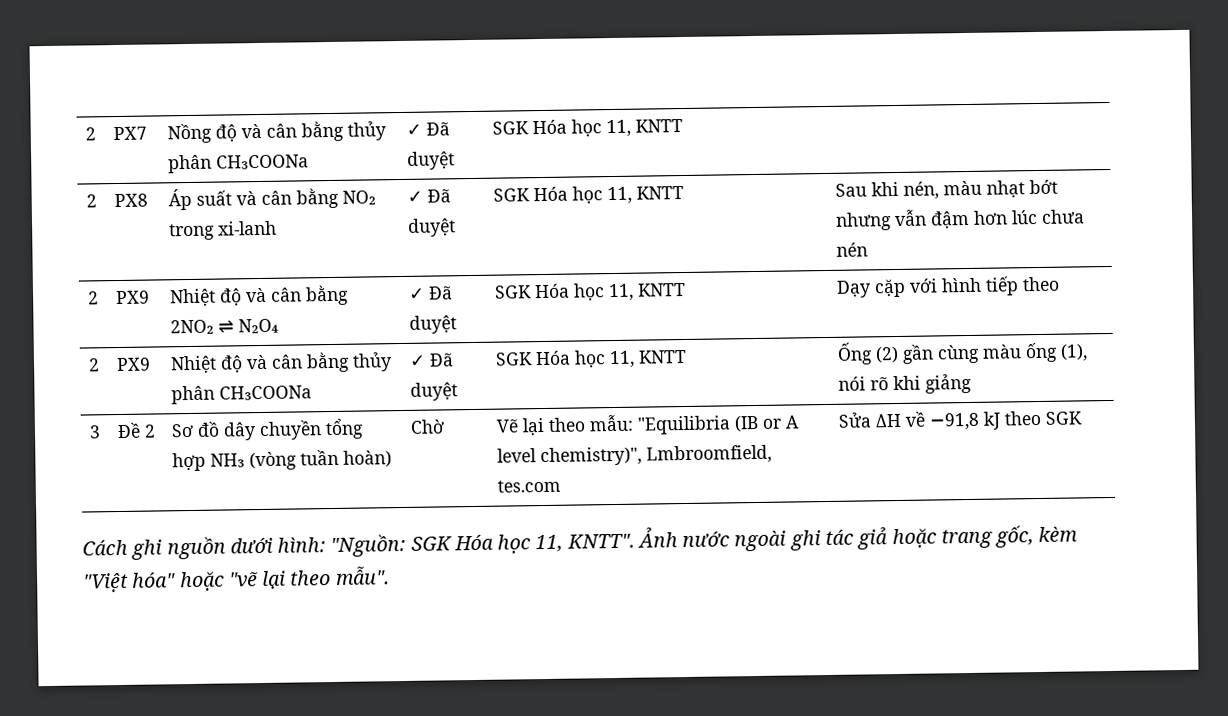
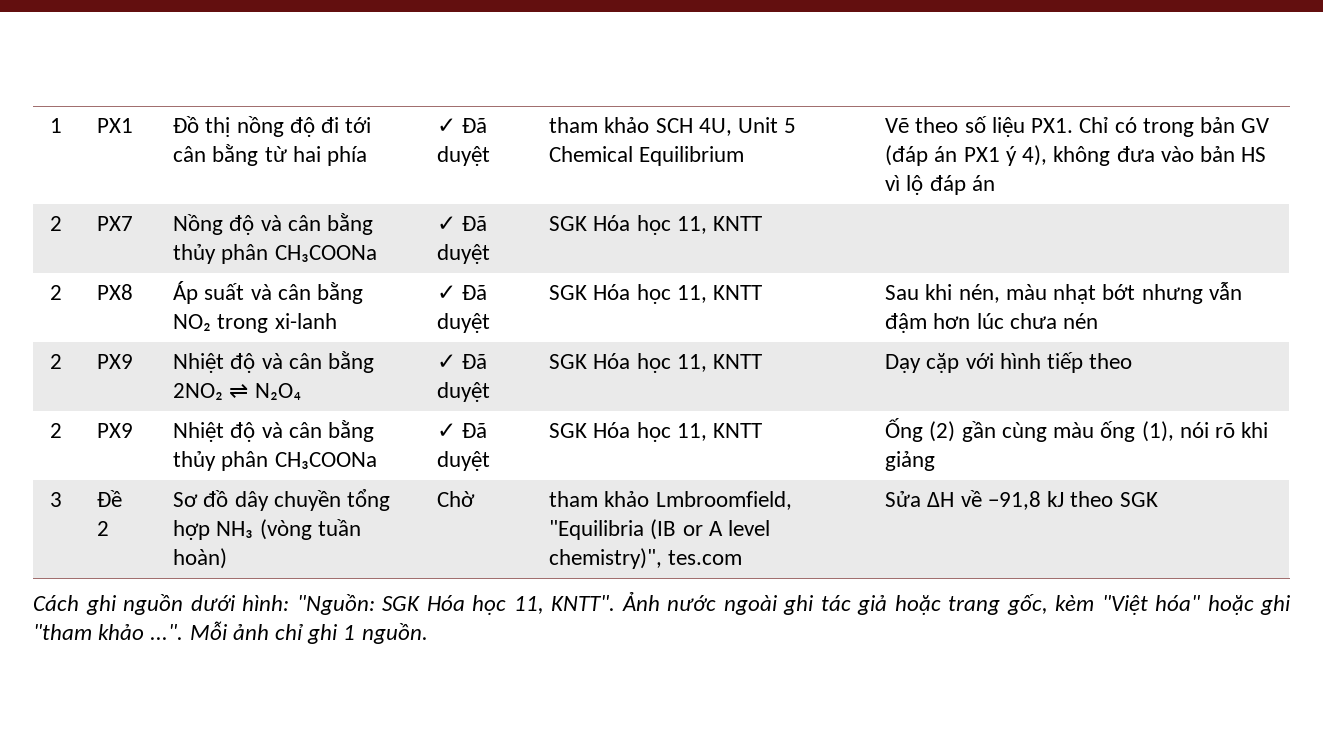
(84, 134) none -> [50,118,63,133] [97,118,134,133] [173,116,372,137] [173,144,368,166] [437,118,488,133] [437,146,491,166] [549,117,797,136] [549,146,745,166] [885,116,1270,137] [885,145,1267,166] [885,175,995,195] 1 | PX1 | Đồ thị nồng độ đi tới cân bằng từ hai phía | ✓ Đã duyệt | tham khảo SCH 4U, Unit 5 Chemical Equilibrium | Vẽ theo số liệu PX1. Chỉ có trong bản GV (đáp án PX1 ý 4), không đưa vào bản HS vì lộ đáp án //
[495,414,634,436] Vẽ lại theo mẫu: -> [549,491,792,510] tham khảo Lmbroomfield,
[645,444,772,465] Lmbroomfield, -> (663, 558) none
[227,566,390,589] "vẽ lại theo mẫu". -> [1260,595,1291,615] [33,621,428,644] ghi "tham khảo ...". Mỗi ảnh chỉ ghi 1 nguồn.

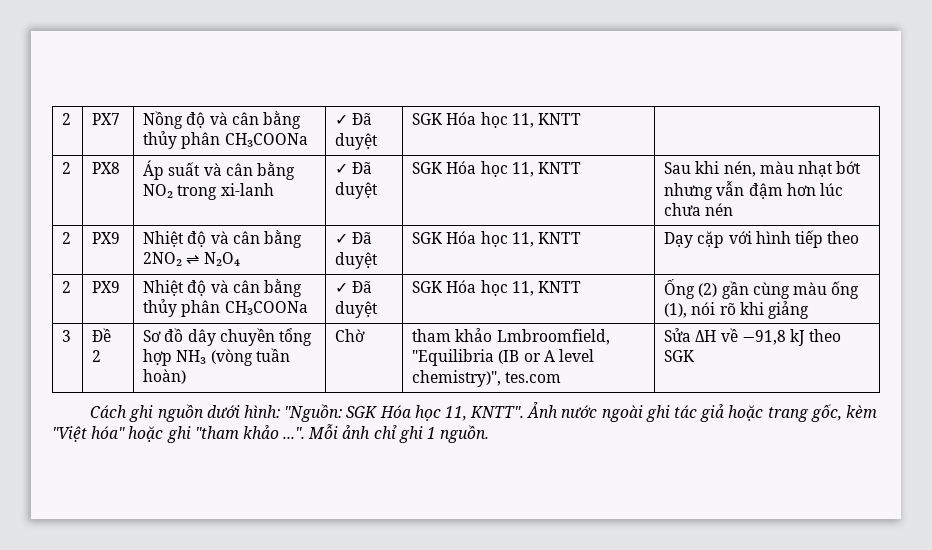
[50,118,63,133] [97,118,134,133] [173,116,372,137] [173,144,368,166] [437,118,488,133] [437,146,491,166] [549,117,797,136] [549,146,745,166] [885,116,1270,137] [885,145,1267,166] [885,175,995,195] 1 | PX1 | Đồ thị nồng độ đi tới cân bằng từ hai phía | ✓ Đã duyệt | tham khảo SCH 4U, Unit 5 Chemical Equilibrium | Vẽ theo số liệu PX1. Chỉ có trong bản GV (đáp án PX1 ý 4), không đưa vào bản HS vì lộ đáp án // -> (62, 119) none

